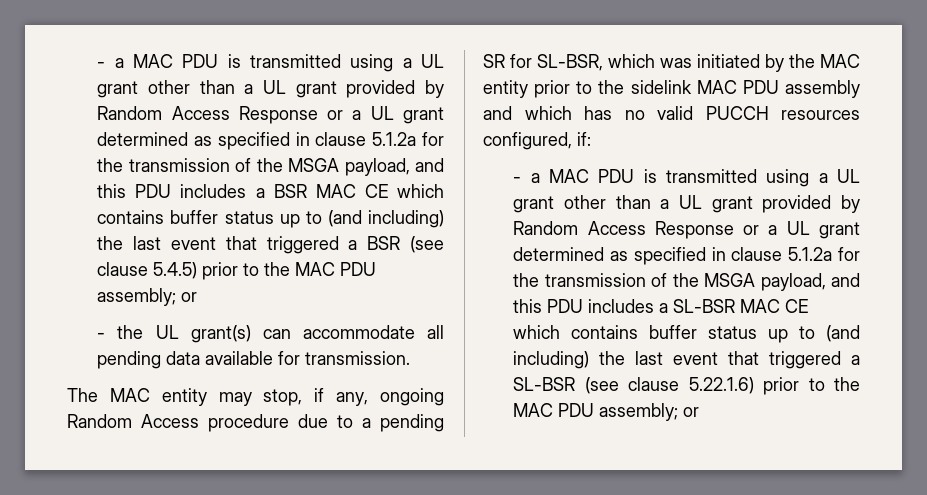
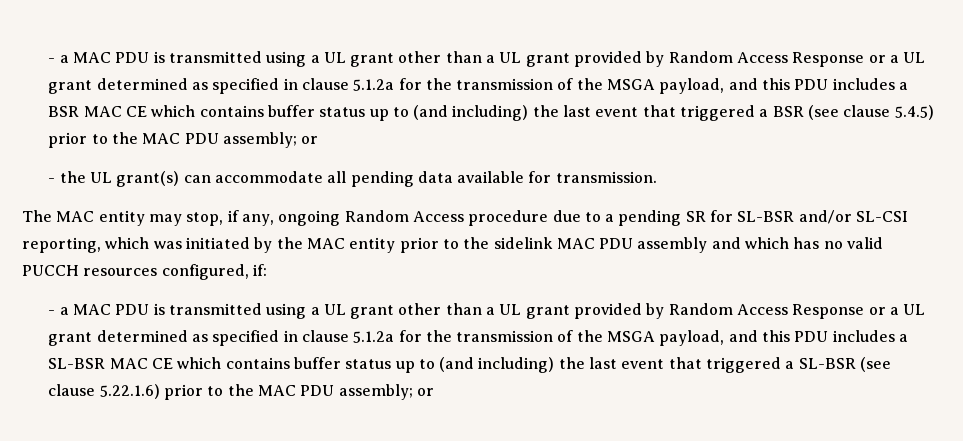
[537,54,603,71] SL-BSR, -> [737,210,909,224] [22,237,101,253] SL-BSR and/or SL-CSI reporting,

